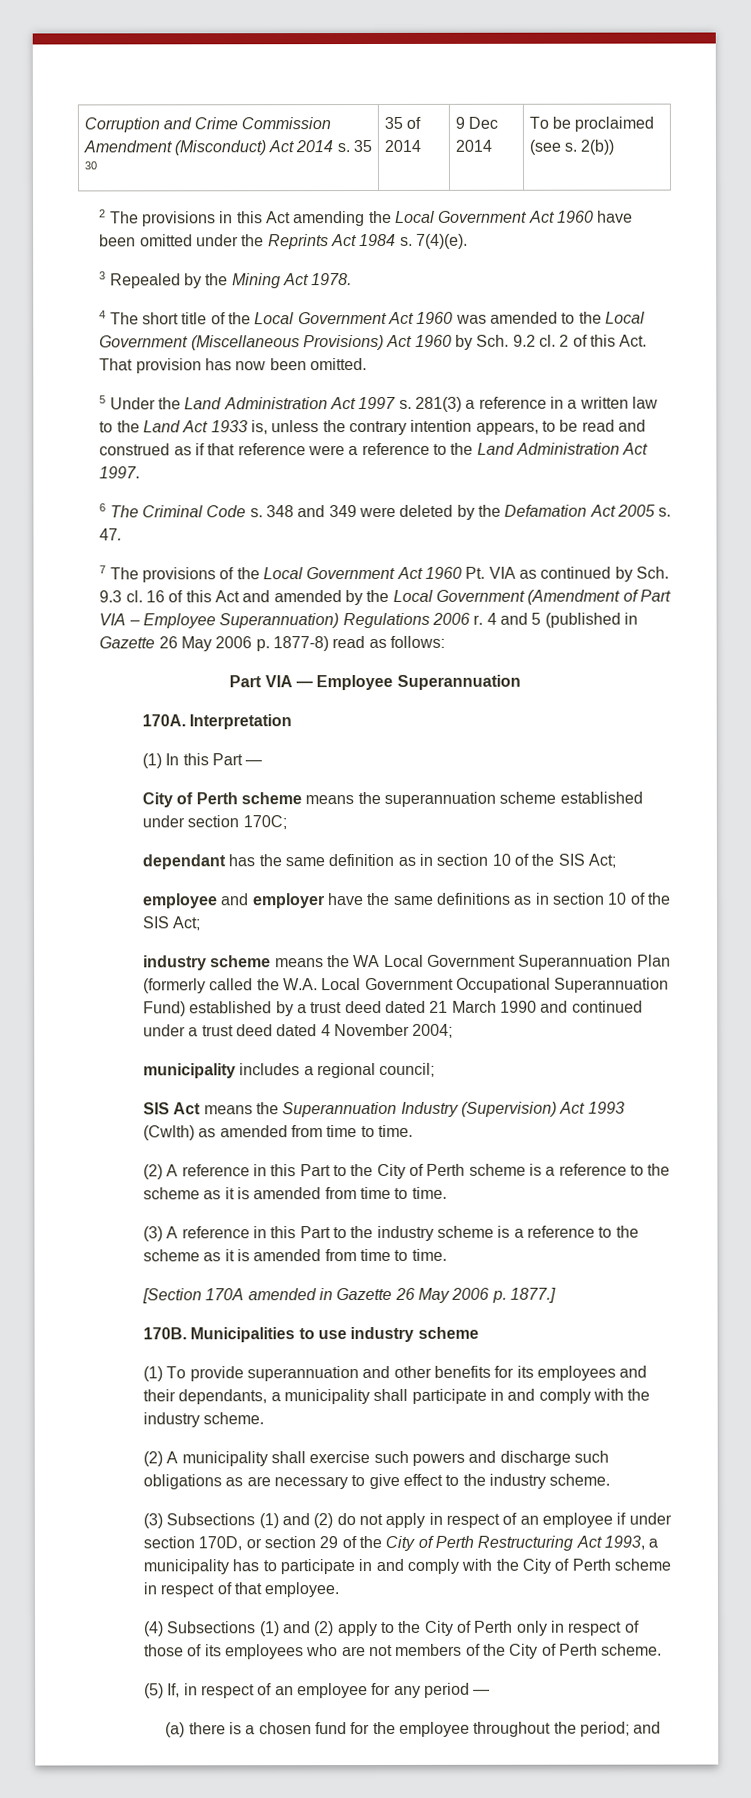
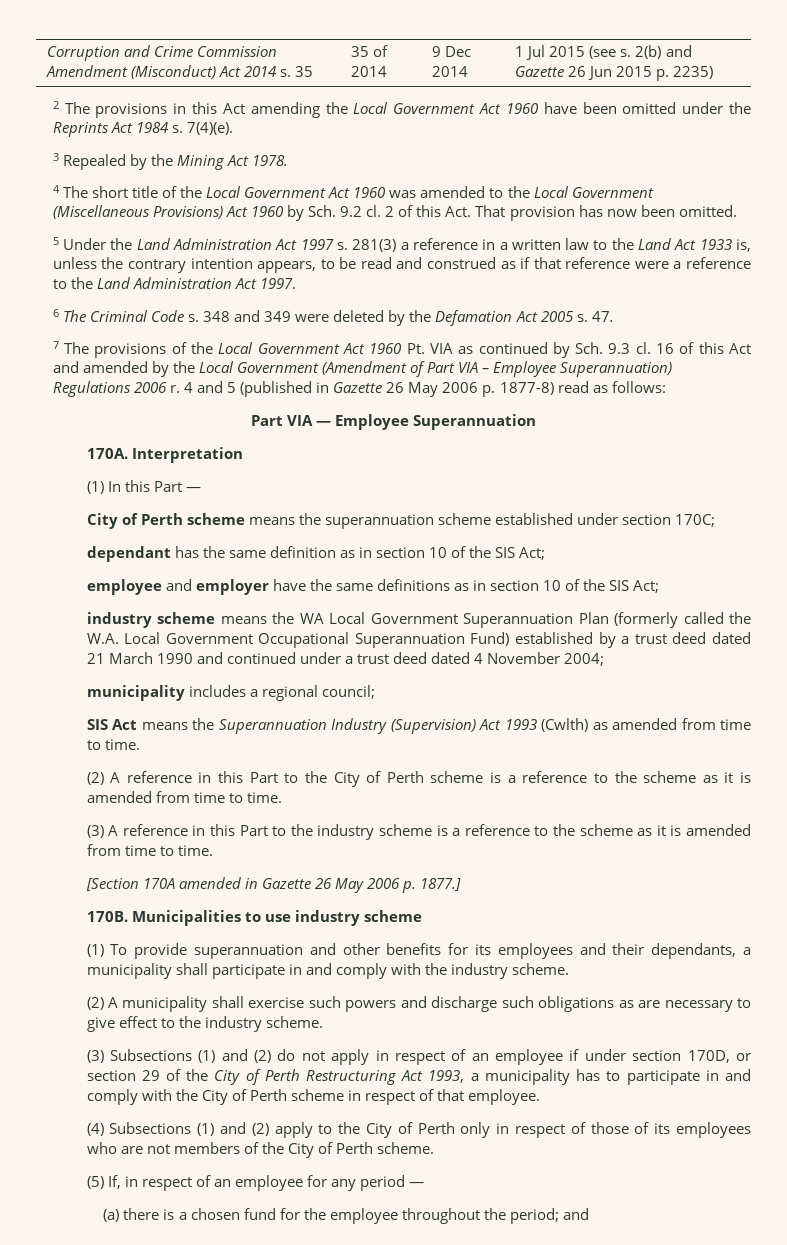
[83,161,97,170] 30 -> (314, 71) none
[528,116,655,132] [528,139,615,155] To be proclaimed (see s. 2(b)) -> [515,45,692,60] [515,66,714,81] 1 Jul 2015 (see s. 2(b) and Gazette 26 Jun 2015 p. 2235)

